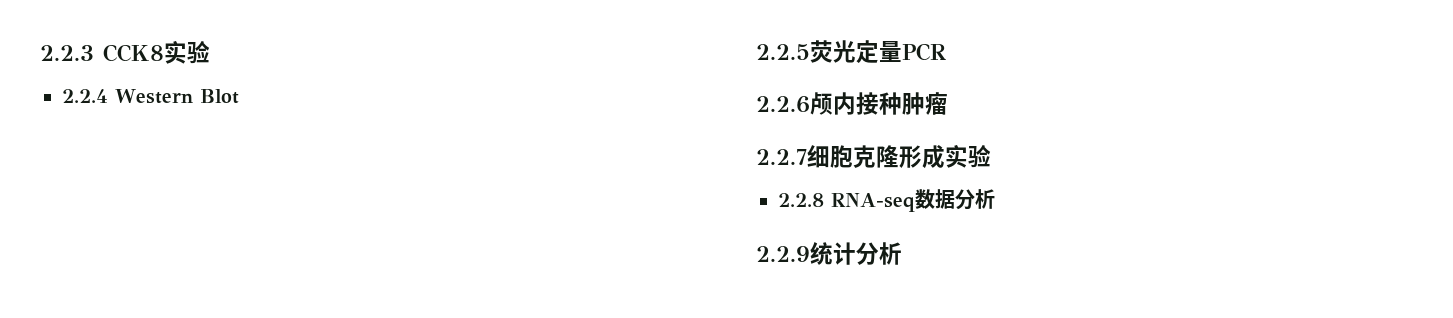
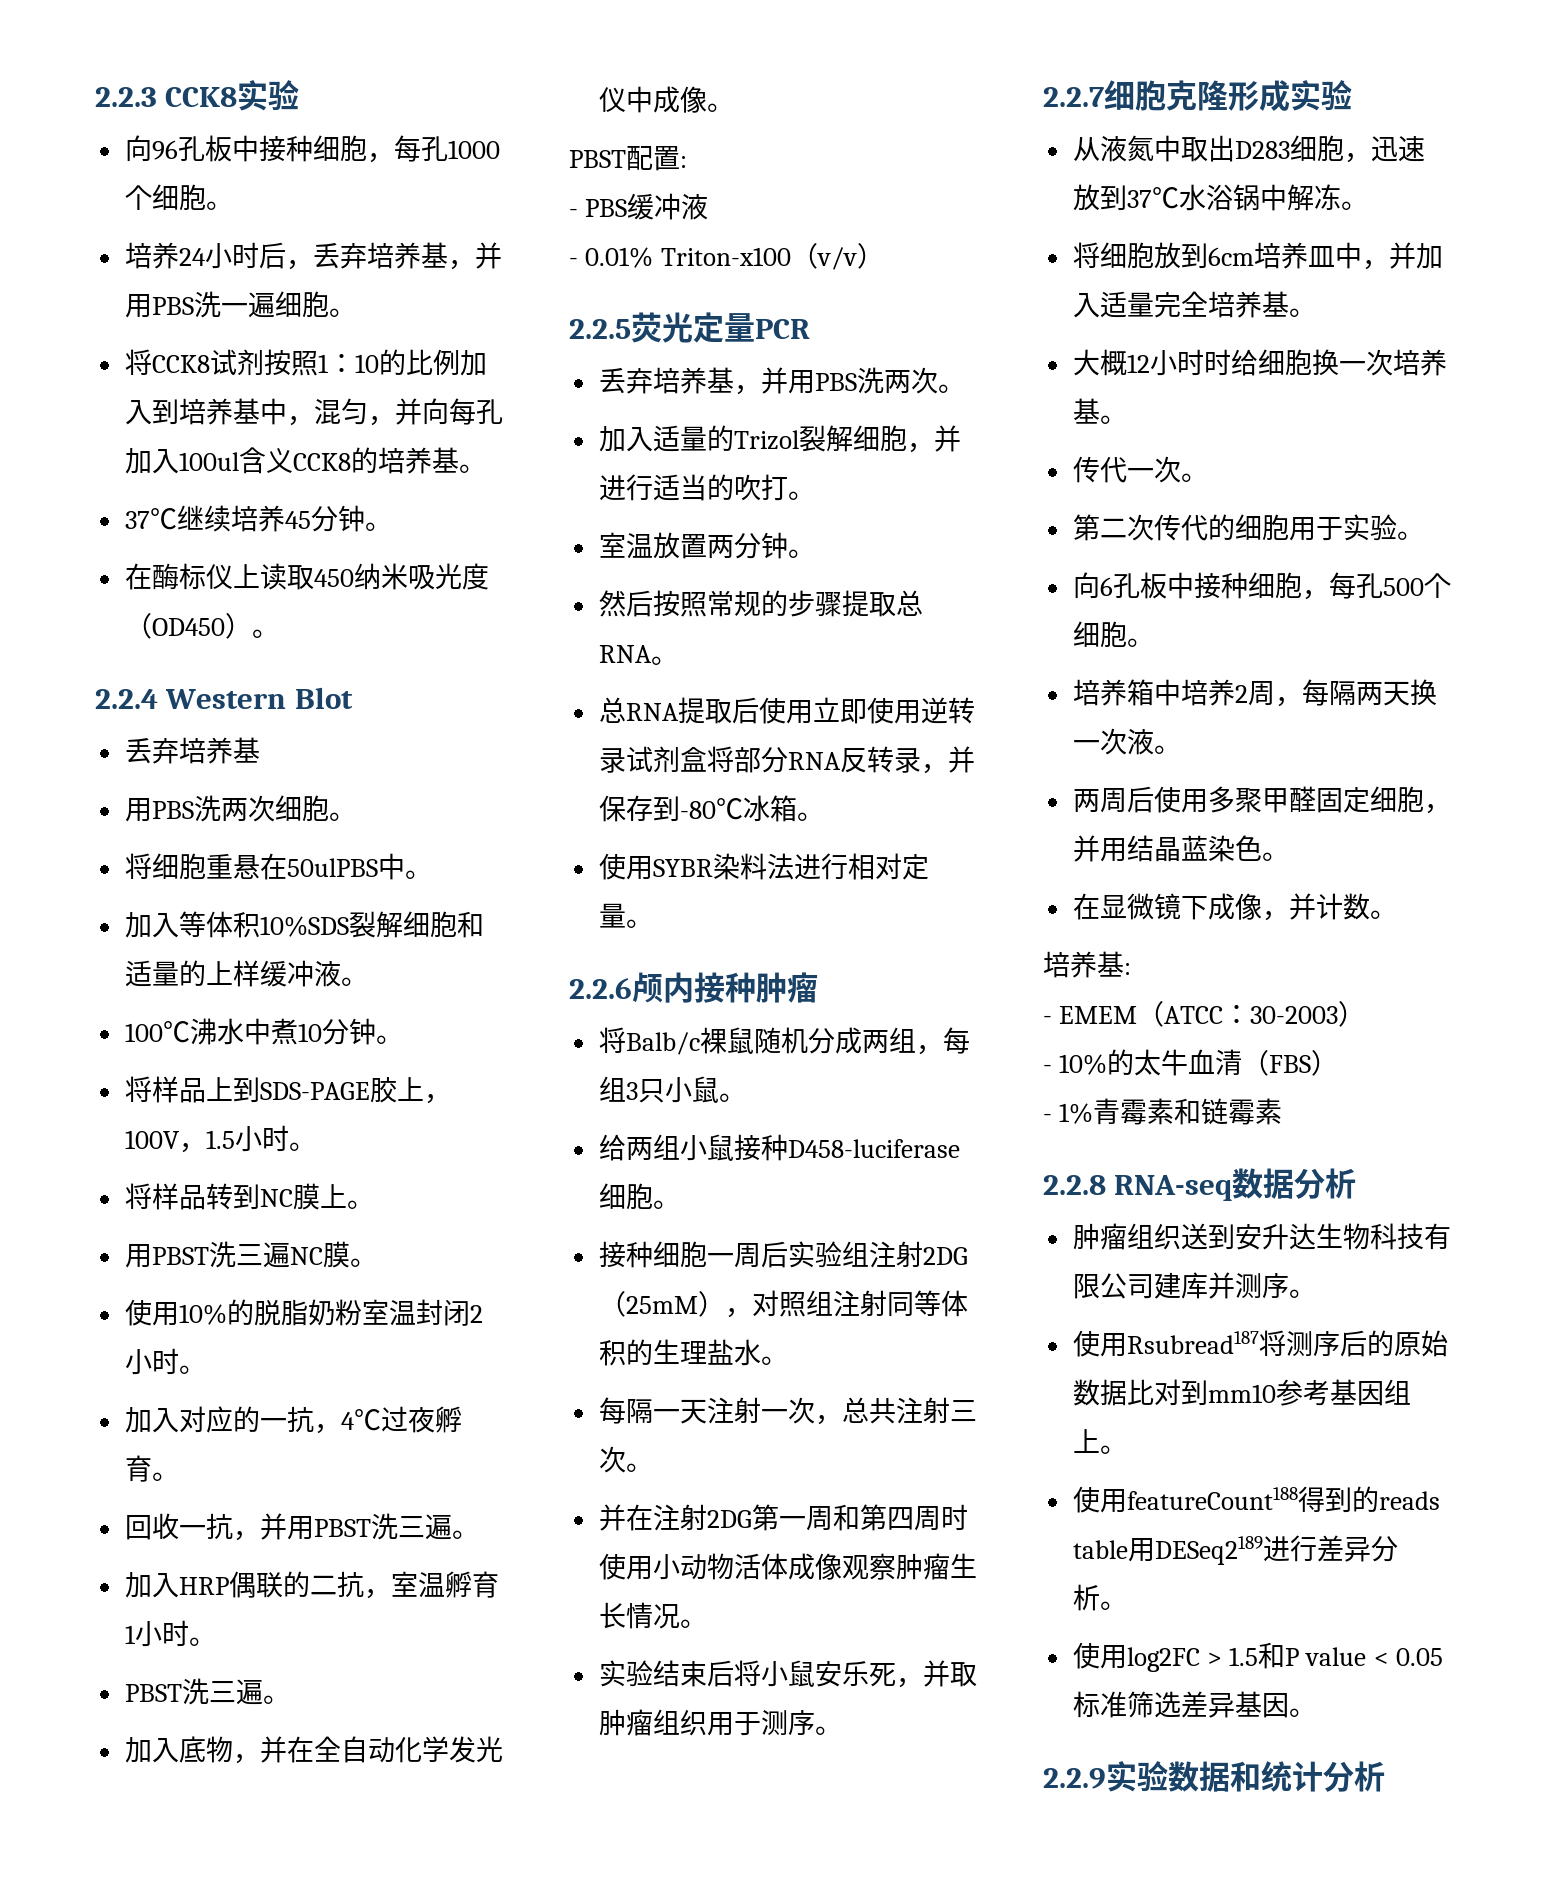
[62,89,239,104] [756,40,946,64] [756,92,948,115] 2.2.4 Western Blot // 2.2.5荧光定量PCR // 2.2.6颅内接种肿瘤 -> [124,135,500,163] [124,184,233,211] [124,242,502,270] [124,291,356,318] [124,349,487,376] [124,398,503,426] [124,447,486,474] [124,505,392,532] [124,563,489,590] [124,613,279,639] [95,687,353,709] [124,737,260,764] [124,795,356,822] [124,853,432,880] [124,911,484,938] [124,960,368,987] [124,1018,403,1045] [124,1076,451,1104] [124,1125,316,1153] [124,1183,374,1210] [124,1241,377,1268] [124,1299,483,1326] [124,1348,206,1375] [124,1406,462,1434] [124,1455,179,1482] [124,1513,479,1541] [124,1571,499,1599] [124,1620,216,1647] [124,1678,290,1705] [124,1736,503,1764] [598,86,734,113] [569,146,687,171] [569,193,709,220] [569,243,884,270] [569,312,810,343] [598,367,965,395] [598,425,961,453] [598,474,815,501] [598,532,815,559] [598,590,923,617] [598,645,678,665] [598,697,975,724] [598,746,975,774] [598,795,824,822] [598,853,929,880] [598,903,653,928] [569,972,818,1003] [598,1027,970,1055] [598,1076,746,1103] [598,1134,960,1161] [598,1183,680,1210] [598,1241,968,1268] [598,1290,968,1318] [598,1339,788,1366] [598,1397,977,1425] [598,1446,653,1473] [598,1504,968,1531] [598,1553,977,1580] [598,1602,707,1629] [598,1660,977,1688] [598,1709,842,1736] 向96孔板中接种细胞，每孔1000个细胞。 // 培养24小时后，丢弃培养基，并用PBS洗一遍细胞。 // 将CCK8试剂按照1：10的比例加入到培养基中，混匀，并向每孔加入100ul含义CCK8的培养基。 // 37℃继续培养45分钟。 // 在酶标仪上读取450纳米吸光度（OD450）。 // 2.2.4 Western Blot // 丢弃培养基 // 用PBS洗两次细胞。 // 将细胞重悬在50ulPBS中。 // 加入等体积10%SDS裂解细胞和适量的上样缓冲液。 // 100℃沸水中煮10分钟。 // 将样品上到SDS-PAGE胶上，100V，1.5小时。 // 将样品转到NC膜上。 // 用PBST洗三遍NC膜。 // 使用10%的脱脂奶粉室温封闭2小时。 // 加入对应的一抗，4℃过夜孵育。 // 回收一抗，并用PBST洗三遍。 // 加入HRP偶联的二抗，室温孵育1小时。 // PBST洗三遍。 // 加入底物，并在全自动化学发光仪中成像。 // PBST配置: // - PBS缓冲液 // - 0.01% Triton-x100（v/v） // 2.2.5荧光定量PCR // 丢弃培养基，并用PBS洗两次。 // 加入适量的Trizol裂解细胞，并进行适当的吹打。 // 室温放置两分钟。 // 然后按照常规的步骤提取总RNA。 // 总RNA提取后使用立即使用逆转录试剂盒将部分RNA反转录，并保存到-80℃冰箱。 // 使用SYBR染料法进行相对定量。 // 2.2.6颅内接种肿瘤 // 将Balb/c裸鼠随机分成两组，每组3只小鼠。 // 给两组小鼠接种D458-luciferase细胞。 // 接种细胞一周后实验组注射2DG（25mM），对照组注射同等体积的生理盐水。 // 每隔一天注射一次，总共注射三次。 // 并在注射2DG第一周和第四周时使用小动物活体成像观察肿瘤生长情况。 // 实验结束后将小鼠安乐死，并取肿瘤组织用于测序。
[778,189,995,212] 2.2.8 RNA-seq数据分析 -> [1072,135,1425,163] [1072,184,1368,211] [1072,242,1443,270] [1072,291,1316,318] [1072,349,1447,376] [1072,398,1127,424] [1072,456,1208,483] [1072,514,1424,541] [1072,572,1451,600] [1072,621,1154,648] [1072,679,1437,707] [1072,728,1181,755] [1072,786,1451,814] [1072,835,1289,862] [1072,893,1397,921] [1043,951,1131,978] [1043,1001,1366,1027] [1043,1049,1339,1076] [1043,1098,1283,1125] [1043,1168,1357,1201] [1072,1223,1451,1250] [1072,1272,1316,1299] [1072,1330,1448,1357] [1072,1379,1411,1406] [1072,1429,1127,1454] [1072,1486,1440,1513] [1072,1535,1398,1565] [1072,1584,1127,1611] [1072,1642,1443,1672] [1072,1691,1316,1718] 从液氮中取出D283细胞，迅速放到37℃水浴锅中解冻。 // 将细胞放到6cm培养皿中，并加入适量完全培养基。 // 大概12小时时给细胞换一次培养基。 // 传代一次。 // 第二次传代的细胞用于实验。 // 向6孔板中接种细胞，每孔500个细胞。 // 培养箱中培养2周，每隔两天换一次液。 // 两周后使用多聚甲醛固定细胞，并用结晶蓝染色。 // 在显微镜下成像，并计数。 // 培养基: // - EMEM（ATCC：30-2003） // - 10%的太牛血清（FBS） // - 1%青霉素和链霉素 // 2.2.8 RNA-seq数据分析 // 肿瘤组织送到安升达生物科技有限公司建库并测序。 // 使用Rsubread187将测序后的原始数据比对到mm10参考基因组上。 // 使用featureCount188得到的reads table用DESeq2189进行差异分析。 // 使用log2FC > 1.5和P value < 0.05标准筛选差异基因。
(810, 254) none -> [1106,1761,1261,1792] 实验数据和

